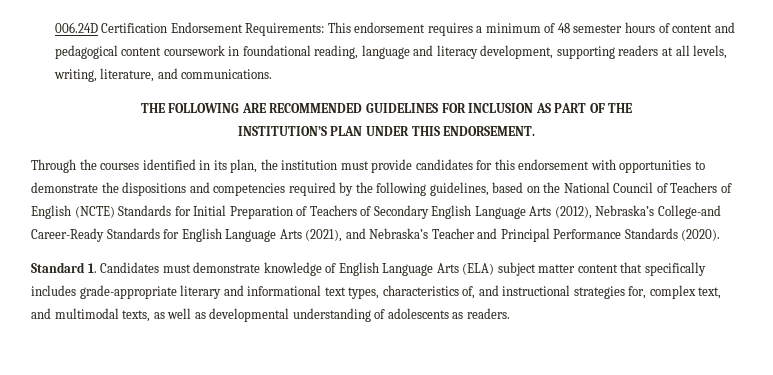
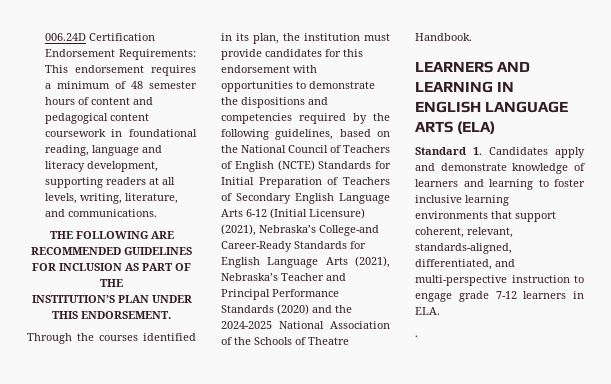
[554,206,592,219] (2012), -> [246,208,365,219] [221,224,256,236] 6-12 (Initial Licensure) (2021),
[345,228,366,239] and -> (390, 262) none
[681,229,721,241] (2020). -> [277,304,352,315] [221,321,390,329] [221,337,349,345] [415,33,472,41] [415,61,531,73] [415,81,515,93] [415,101,569,113] [415,121,496,134] (2020) and the 2024-2025 National Association of the Schools of Theatre Handbook. // LEARNERS AND LEARNING IN ENGLISH LANGUAGE ARTS (ELA)
[162,264,191,273] must -> [555,147,585,158] [415,163,435,171] apply and
[338,262,706,276] [31,285,722,299] [31,308,510,322] English Language Arts (ELA) subject matter content that specifically includes grade-appropriate literary and informational text types, characteristics of, and instructional strategies for, complex text, and multimodal texts, as well as developmental understanding of adolescents as readers. -> [415,179,585,190] [415,195,509,206] [415,211,556,222] [415,227,513,238] [415,243,512,254] [415,259,515,270] [415,275,584,286] [415,291,584,302] [415,307,440,315] [415,335,418,337] learners and learning to foster inclusive learning environments that support coherent, relevant, standards-aligned, differentiated, and multi-perspective instruction to engage grade 7-12 learners in ELA. // .

